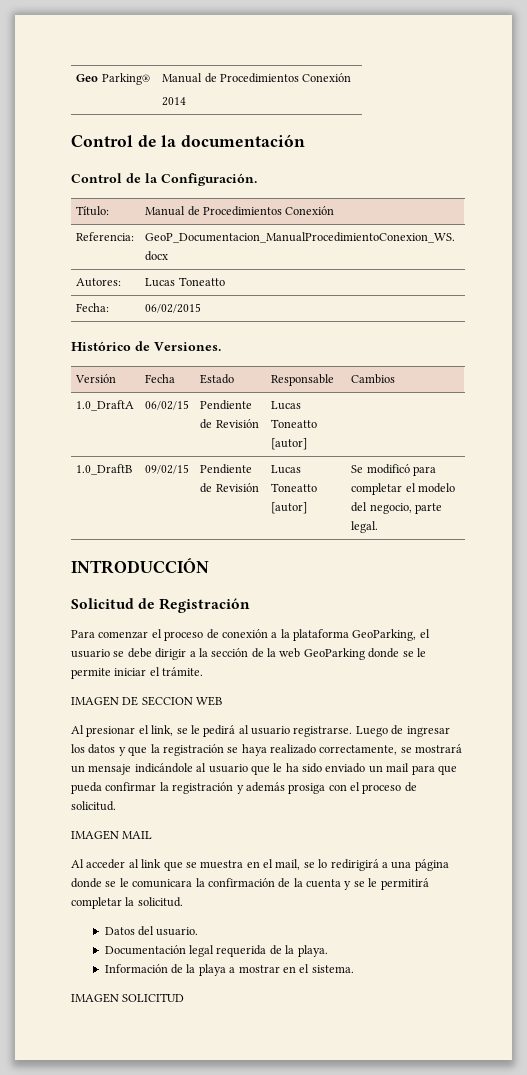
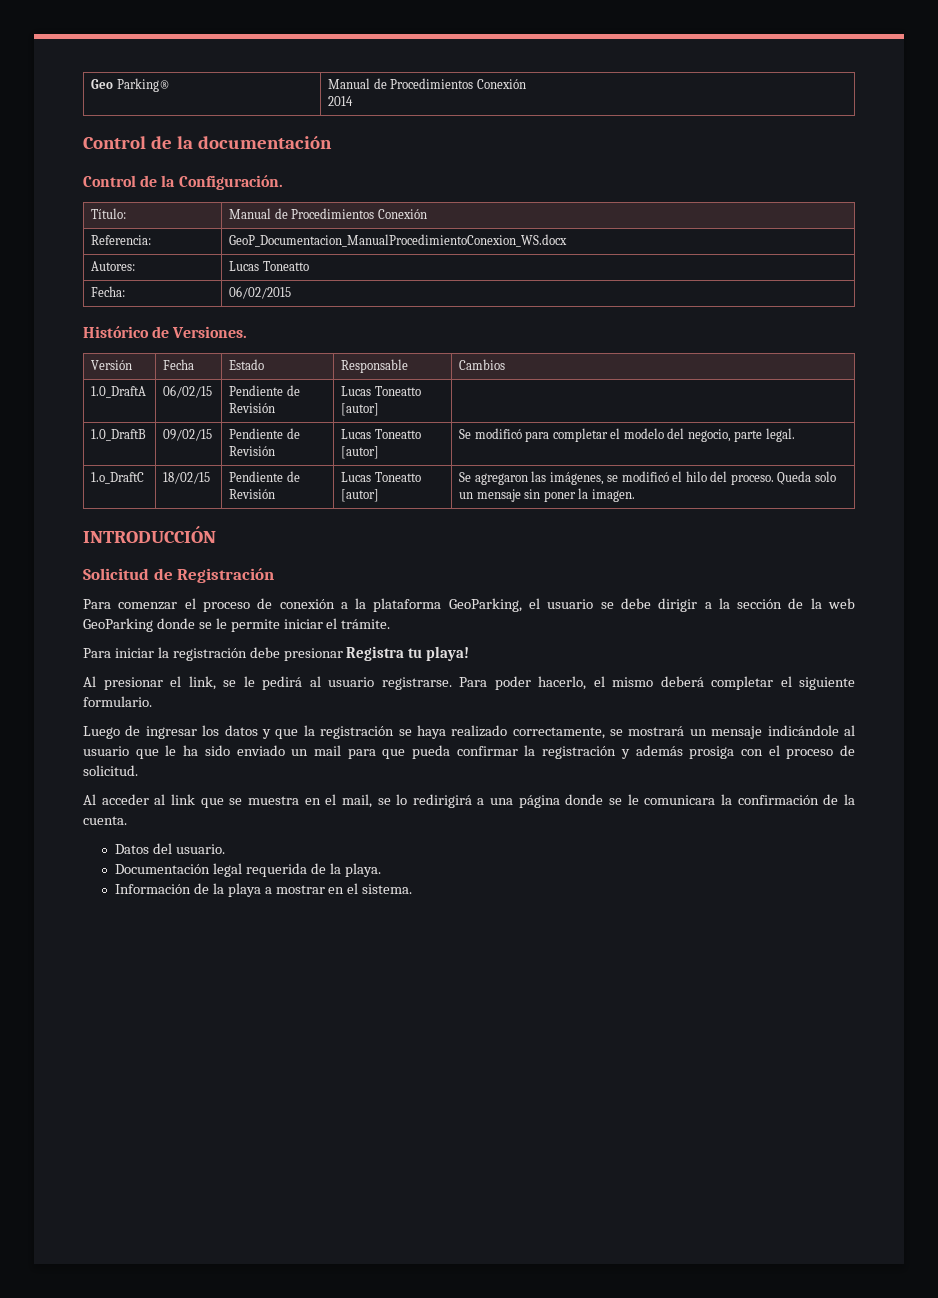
(379, 527) none -> [91,472,145,484] [163,472,211,484] [229,471,300,482] [229,489,276,499] [341,472,421,482] [341,489,380,502] [459,471,836,485] [459,488,635,502] // 1.o_DraftC | 18/02/15 | Pendiente de Revisión | Lucas Toneatto [autor] | Se agregaron las imágenes, se modificó el hilo del proceso. Queda solo un mensaje sin poner la imagen.
[71,696,223,706] IMAGEN DE SECCION WEB -> [83,646,470,661] Para iniciar la registración debe presionar Registra tu playa!
(353, 731) none -> [459,676,855,690] [83,696,152,707] Para poder hacerlo, el mismo deberá completar el siguiente formulario. //
[71,830,153,840] // IMAGEN MAIL -> (138, 770) none
[306,878,429,890] [71,897,183,909] cuenta y se le permitirá completar la solicitud. -> [83,816,127,825] cuenta.
[71,993,185,1003] // IMAGEN SOLICITUD -> (413, 889) none

